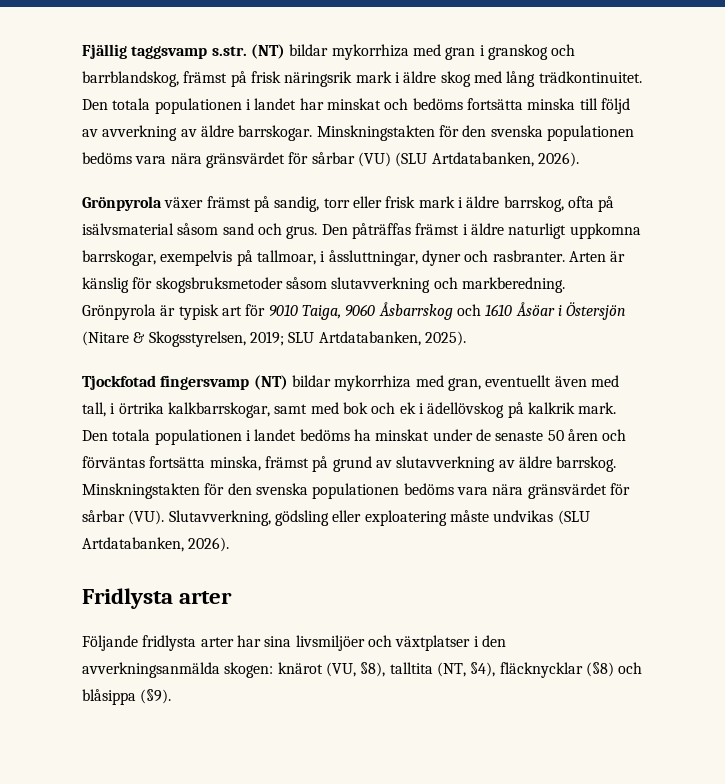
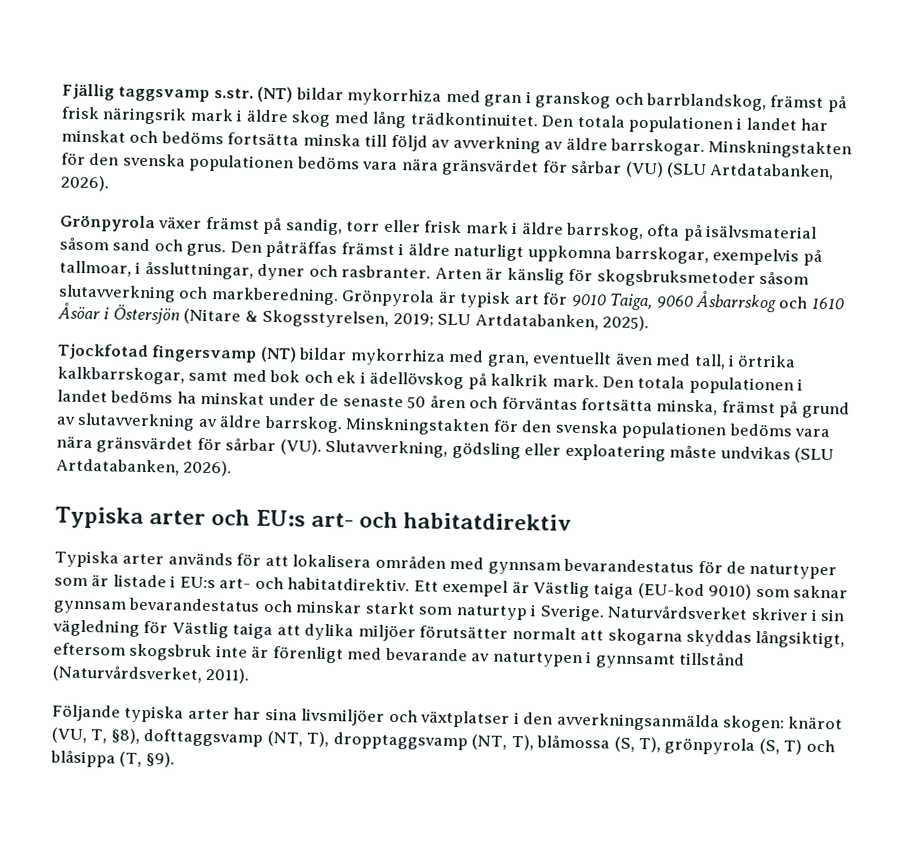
[82,588,233,609] Fridlysta arter -> [55,506,573,531] [54,550,838,580] [54,574,849,600] [53,597,845,622] [52,619,846,649] [53,642,746,669] [52,665,250,684] Typiska arter och EU:s art- och habitatdirektiv // Typiska arter används för att lokalisera områden med gynnsam bevarandestatus för de naturtyper som är listade i EU:s art- och habitatdirektiv. Ett exempel är Västlig taiga (EU-kod 9010) som saknar gynnsam bevarandestatus och minskar starkt som naturtyp i Sverige. Naturvårdsverket skriver i sin vägledning för Västlig taiga att dylika miljöer förutsätter normalt att skogarna skyddas långsiktigt, eftersom skogsbruk inte är förenligt med bevarande av naturtypen i gynnsamt tillstånd (Naturvårdsverket, 2011).
[142,635,197,651] fridlysta -> [124,705,185,723] typiska
[360,662,643,678] [82,689,172,705] §8), talltita (NT, §4), fläcknycklar (§8) och blåsippa (§9). -> [90,728,835,755] [50,750,175,768] T, §8), dofttaggsvamp (NT, T), dropptaggsvamp (NT, T), blåmossa (S, T), grönpyrola (S, T) och blåsippa (T, §9).

